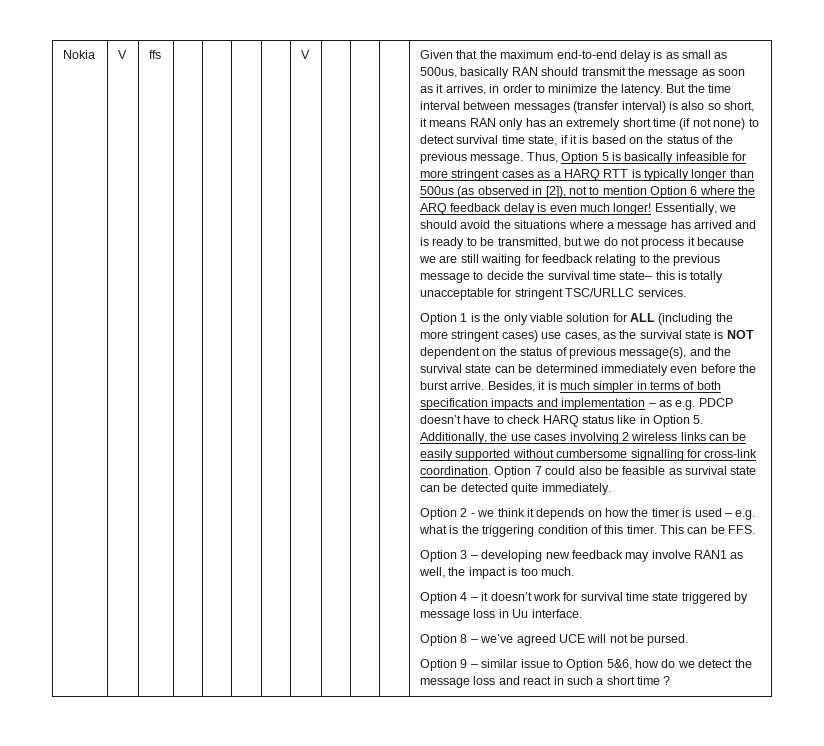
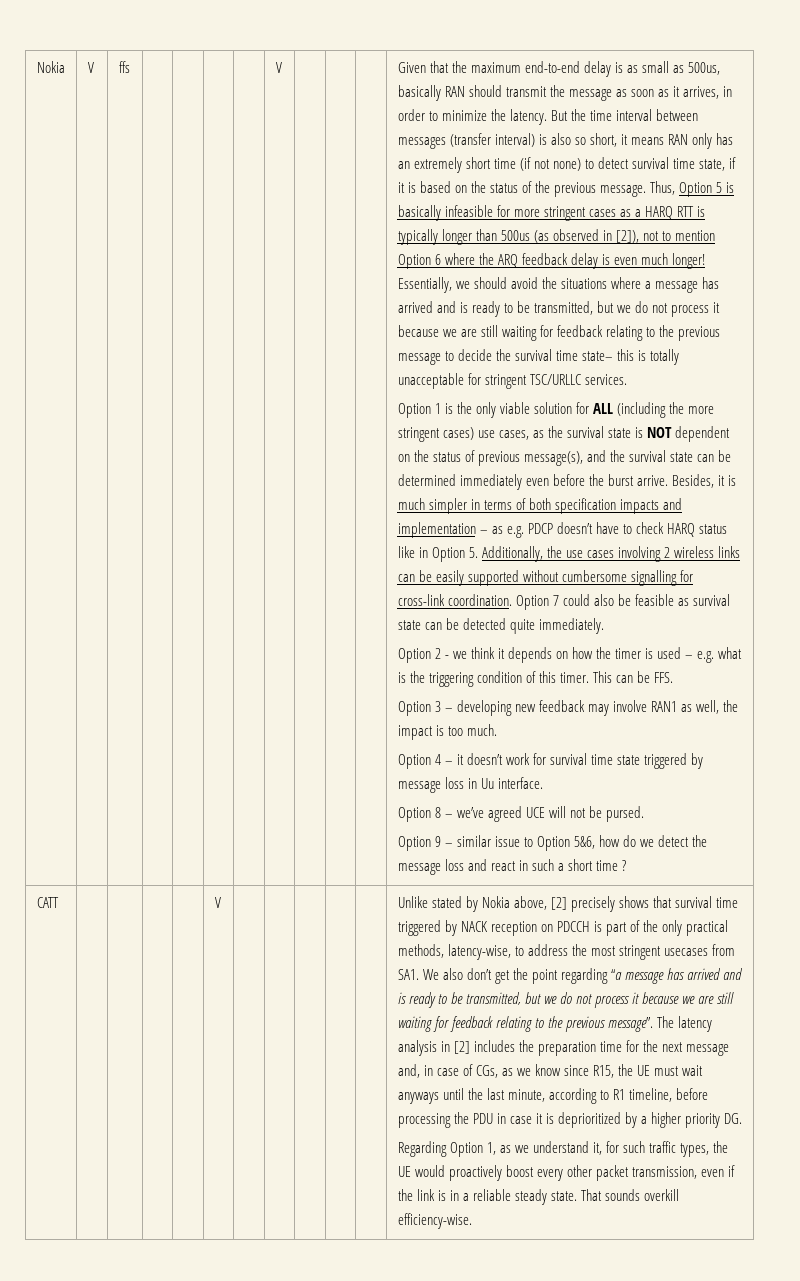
(671, 680) none -> [36,897,60,908] [214,897,221,908] [397,896,738,912] [397,920,729,936] [397,944,735,960] [397,968,744,984] [397,992,735,1008] [397,1016,712,1032] [397,1040,729,1056] [397,1064,704,1078] [397,1088,708,1104] [397,1112,743,1128] [397,1141,729,1157] [397,1165,735,1181] [397,1189,679,1205] [397,1213,472,1229] // CATT | | | | | V | | | | | | Unlike stated by Nokia above, [2] precisely shows that survival time triggered by NACK reception on PDCCH is part of the only practical methods, latency-wise, to address the most stringent usecases from SA1. We also don’t get the point regarding “a message has arrived and is ready to be transmitted, but we do not process it because we are still waiting for feedback relating to the previous message”. The latency analysis in [2] includes the preparation time for the next message and, in case of CGs, as we know since R15, the UE must wait anyways until the last minute, according to R1 timeline, before processing the PDU in case it is deprioritized by a higher priority DG. // Regarding Option 1, as we understand it, for such traffic types, the UE would proactively boost every other packet transmission, even if the link is in a reliable steady state. That sounds overkill efficiency-wise.

